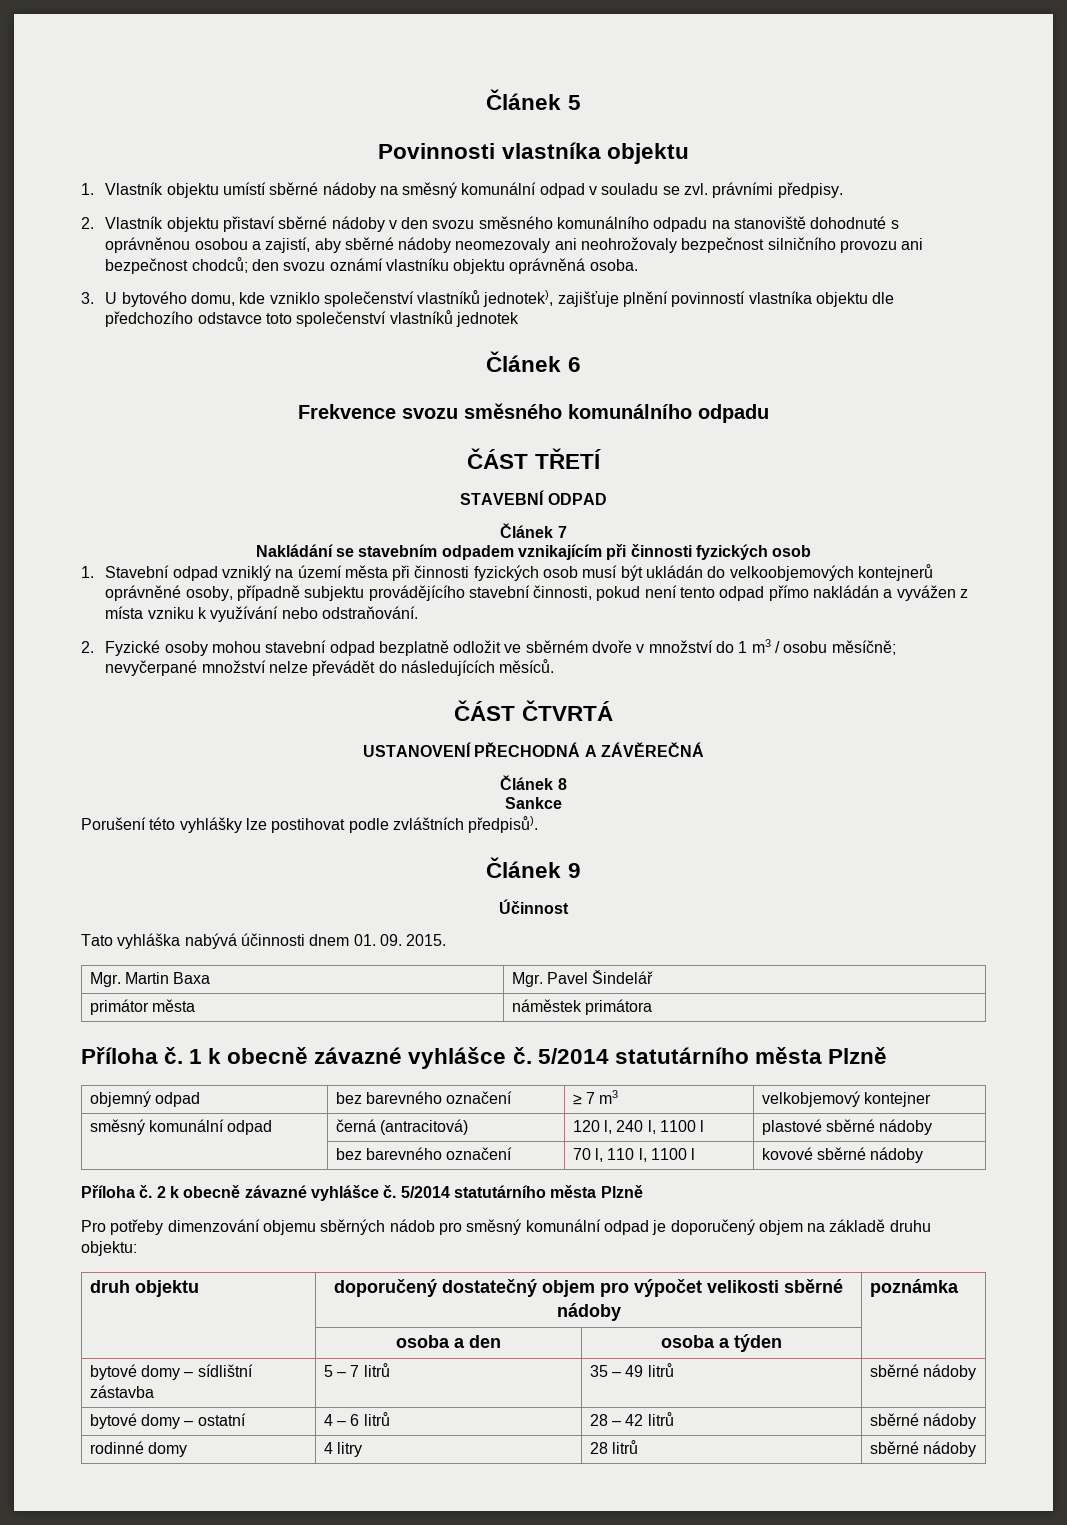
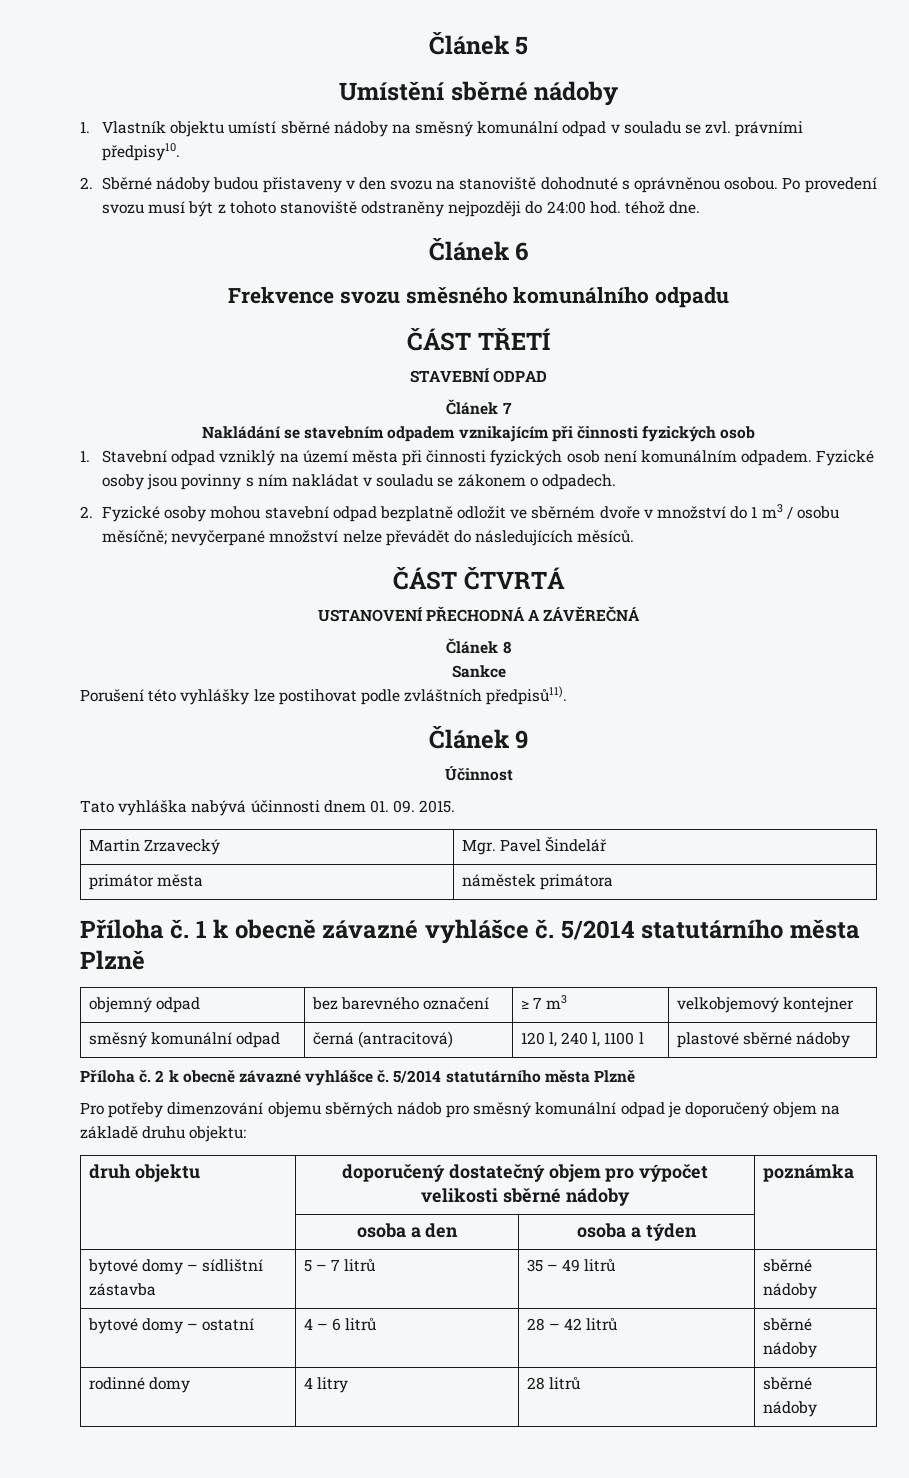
[378,142,689,164] Povinnosti vlastníka objektu -> [339,81,618,106] Umístění sběrné nádoby
[777,182,843,198] [81,216,708,232] předpisy. // 2. Vlastník objektu přistaví sběrné nádoby v den svozu směsného komunálního odpadu -> [101,143,180,161] [80,177,433,193] předpisy10. // 2. Sběrné nádoby budou přistaveny v den svozu
[194,237,924,253] [105,257,638,274] [81,290,895,307] [105,310,519,327] osobou a zajistí, aby sběrné nádoby neomezovaly ani neohrožovaly bezpečnost silničního provozu ani bezpečnost chodců; den svozu oznámí vlastníku objektu oprávněná osoba. // 3. U bytového domu, kde vzniklo společenství vlastníků jednotek), zajišťuje plnění povinností vlastníka objektu dle předchozího odstavce toto společenství vlastníků jednotek -> [724,177,877,193] [101,201,701,217] osobou. Po provedení svozu musí být z tohoto stanoviště odstraněny nejpozději do 24:00 hod. téhož dne.
[582,564,934,581] [105,585,969,601] [105,606,418,622] musí být ukládán do velkoobjemových kontejnerů oprávněné osoby, případně subjektu provádějícího stavební činnosti, pokud není tento odpad přímo nakládán a vyvážen z místa vzniku k využívání nebo odstraňování. -> [603,450,875,466] [101,474,617,490] není komunálním odpadem. Fyzické osoby jsou povinny s ním nakládat v souladu se zákonem o odpadech.
[468,816,539,833] předpisů). -> [486,686,568,705] předpisů11).
[89,972,211,987] Mgr. Martin Baxa -> [88,839,220,855] Martin Zrzavecký
[335,1147,513,1160] [572,1148,696,1162] [761,1147,924,1163] // | bez barevného označení | 70 l, 110 l, 1100 l | kovové sběrné nádoby -> (851, 1040) none

